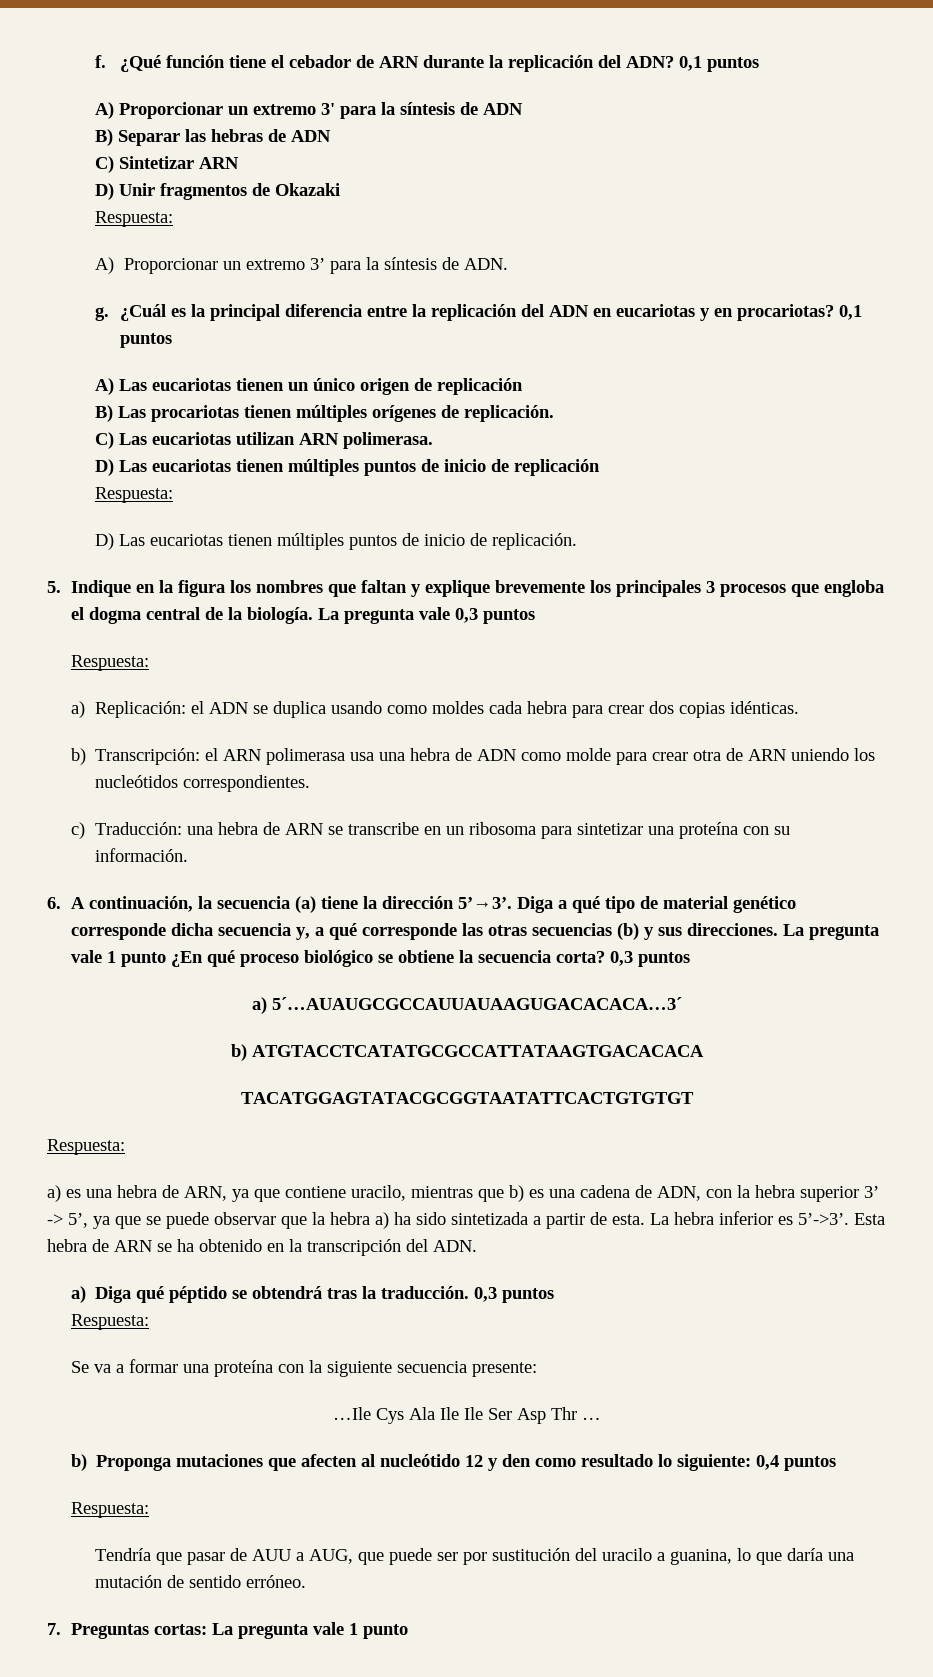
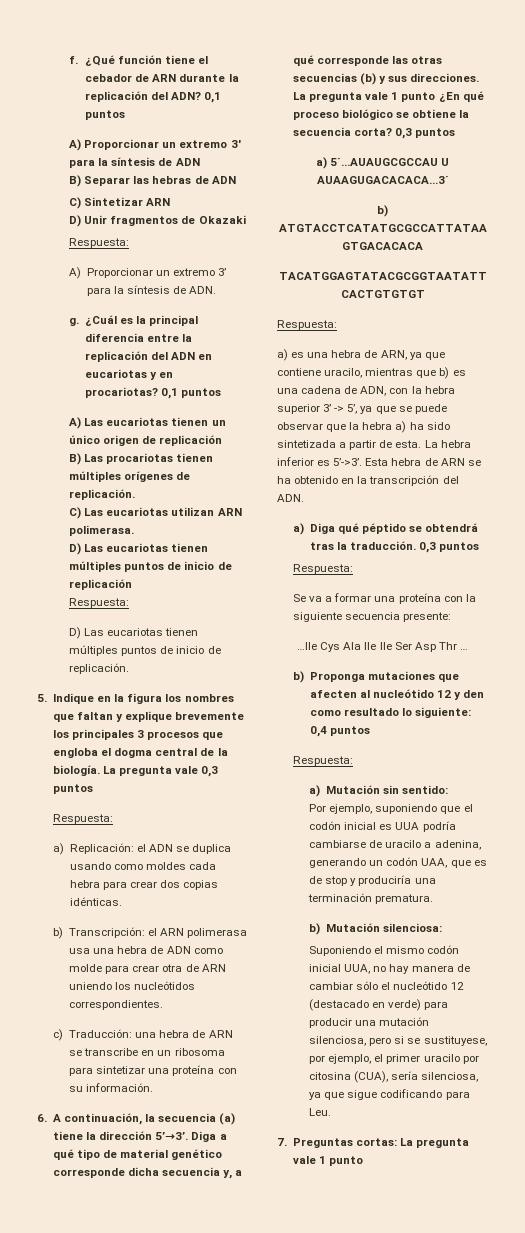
[271,997,682,1010] 5´…AUAUGCGCCAUUAUAAGUGACACACA…3´ -> [330,157,450,166] [316,175,449,184] 5´…AUAUGCGCCAU U AUAAGUGACACACA…3´
[95,1548,855,1565] [95,1575,307,1588] Tendría que pasar de AUU a AUG, que puede ser por sustitución del uracilo a guanina, lo que daría una mutación de sentido erróneo. -> [309,785,449,797] [309,804,473,814] [309,821,456,832] [309,840,481,850] [309,857,487,868] [309,875,436,886] [308,893,434,904] [309,923,442,935] [309,945,460,956] [309,964,470,974] [309,981,464,990] [309,999,449,1011] [309,1017,430,1028] [309,1036,487,1046] [309,1054,479,1064] [309,1071,479,1083] [309,1089,470,1100] [309,1108,332,1116] a) Mutación sin sentido: // Por ejemplo, suponiendo que el codón inicial es UUA podría cambiarse de uracilo a adenina, generando un codón UAA, que es de stop y produciría una terminación prematura. // b) Mutación silenciosa: // Suponiendo el mismo codón inicial UUA, no hay manera de cambiar sólo el nucleótido 12 (destacado en verde) para producir una mutación silenciosa, pero si se sustituyese, por ejemplo, el primer uracilo por citosina (CUA), sería silenciosa, ya que sigue codificando para Leu.

